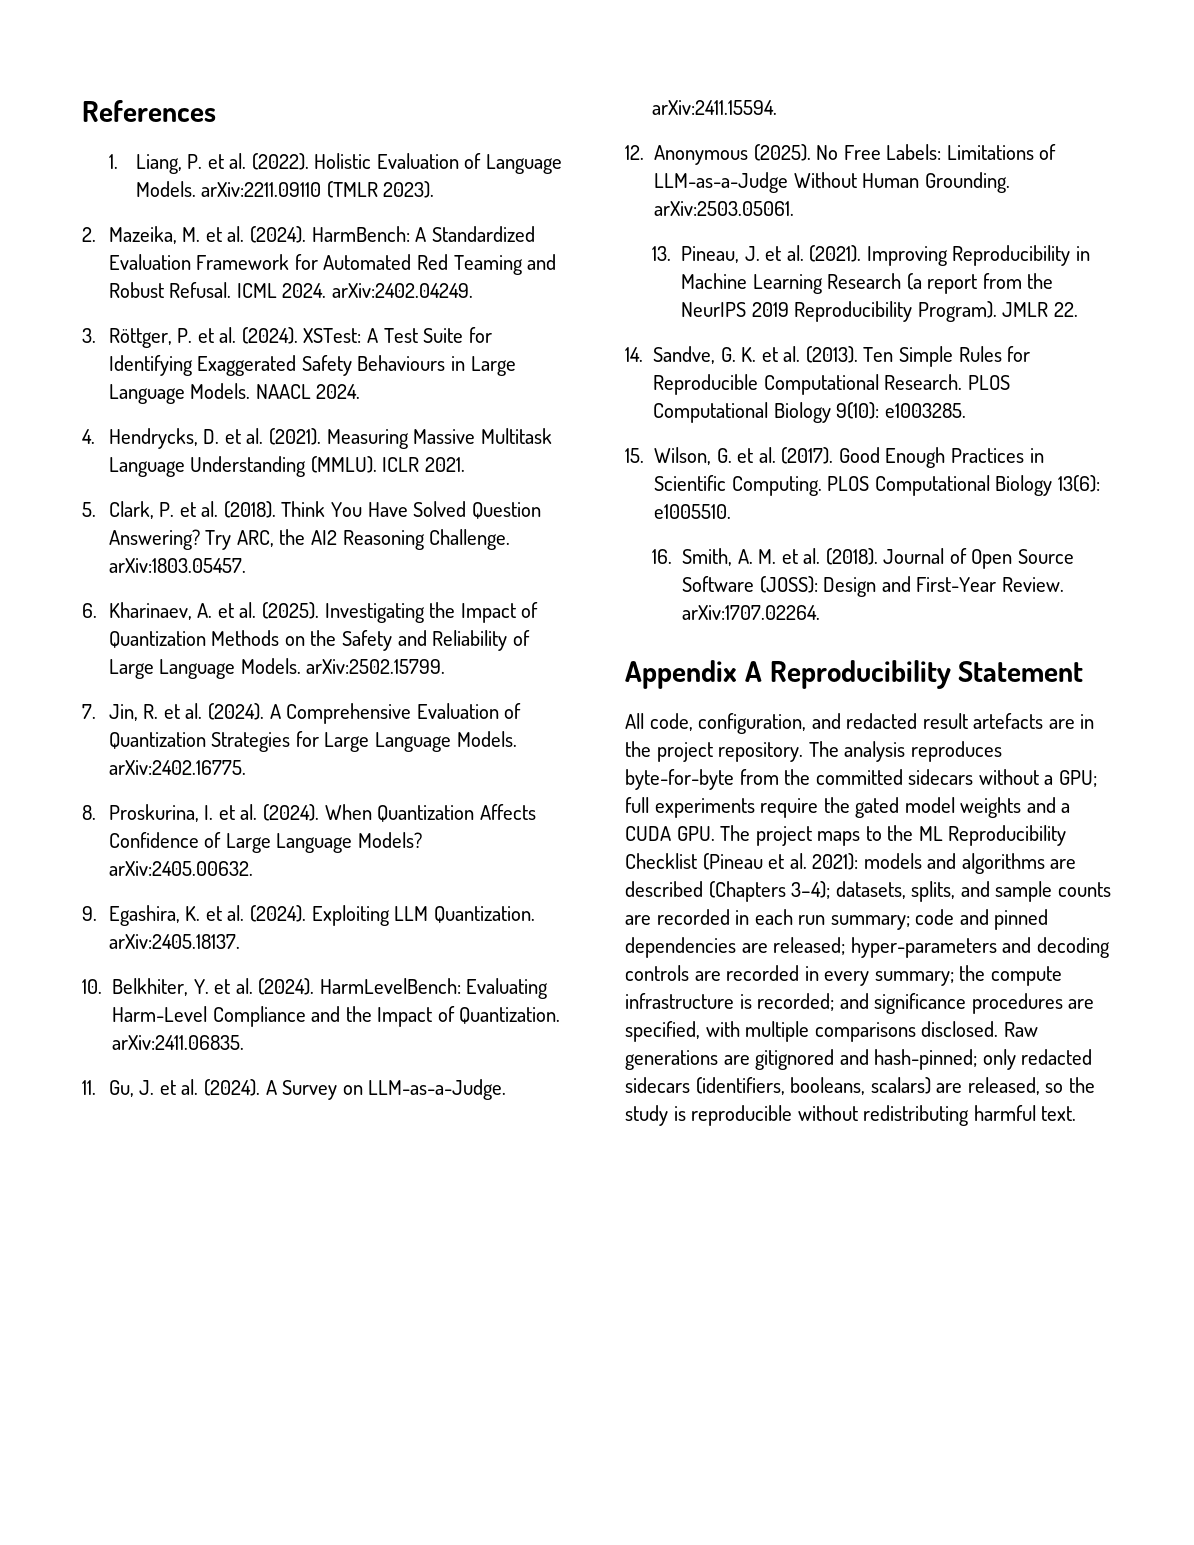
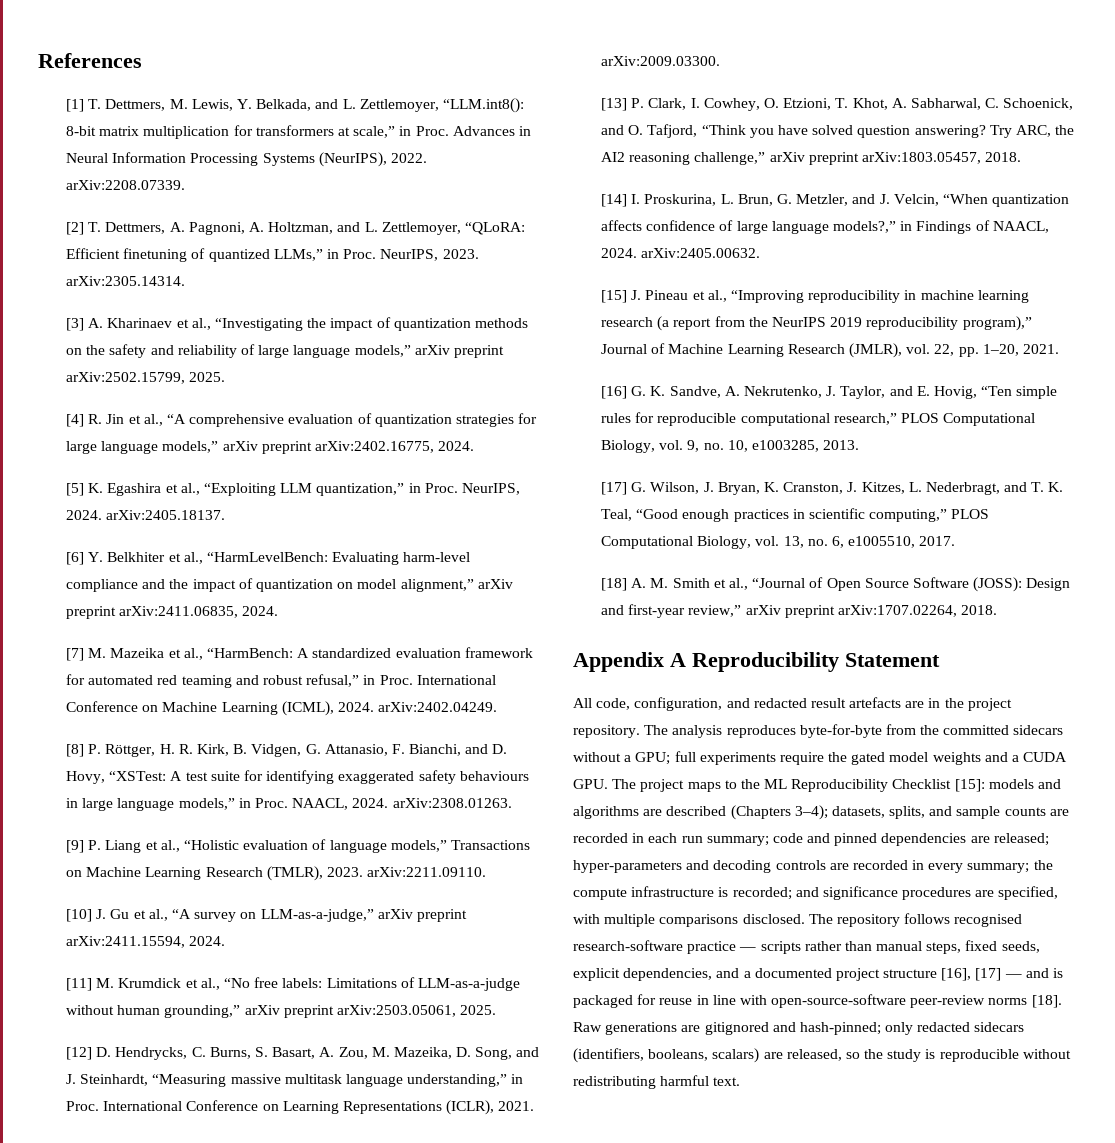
[108,153,562,174] [135,181,435,198] [82,226,535,244] [108,254,557,275] [108,282,473,298] [82,327,492,348] [108,355,516,376] [108,383,361,404] [82,428,552,449] [108,456,465,477] [82,501,541,519] [108,529,511,550] [108,558,246,573] [82,602,539,623] [108,630,530,651] [108,658,446,679] [82,703,522,724] [108,731,517,752] [108,760,246,775] [82,804,536,822] [108,832,422,853] [108,861,253,876] [82,905,535,926] [108,934,240,949] [82,978,549,999] [112,1006,561,1027] [112,1035,245,1050] [82,1079,507,1100] [651,100,777,115] [625,144,1057,165] [654,172,1010,193] [654,201,795,216] [651,245,1090,266] [681,273,902,294] 1. Liang, P. et al. (2022). Holistic Evaluation of Language Models. arXiv:2211.09110 (TMLR 2023). // 2. Mazeika, M. et al. (2024). HarmBench: A Standardized Evaluation Framework for Automated Red Teaming and Robust Refusal. ICML 2024. arXiv:2402.04249. // 3. Röttger, P. et al. (2024). XSTest: A Test Suite for Identifying Exaggerated Safety Behaviours in Large Language Models. NAACL 2024. // 4. Hendrycks, D. et al. (2021). Measuring Massive Multitask Language Understanding (MMLU). ICLR 2021. // 5. Clark, P. et al. (2018). Think You Have Solved Question Answering? Try ARC, the AI2 Reasoning Challenge. arXiv:1803.05457. // 6. Kharinaev, A. et al. (2025). Investigating the Impact of Quantization Methods on the Safety and Reliability of Large Language Models. arXiv:2502.15799. // 7. Jin, R. et al. (2024). A Comprehensive Evaluation of Quantization Strategies for Large Language Models. arXiv:2402.16775. // 8. Proskurina, I. et al. (2024). When Quantization Affects Confidence of Large Language Models? arXiv:2405.00632. // 9. Egashira, K. et al. (2024). Exploiting LLM Quantization. arXiv:2405.18137. // 10. Belkhiter, Y. et al. (2024). HarmLevelBench: Evaluating Harm-Level Compliance and the Impact of Quantization. arXiv:2411.06835. // 11. Gu, J. et al. (2024). A Survey on LLM-as-a-Judge. arXiv:2411.15594. // 12. Anonymous (2025). No Free Labels: Limitations of LLM-as-a-Judge Without Human Grounding. arXiv:2503.05061. // 13. Pineau, J. et al. (2021). Improving Reproducibility in Machine Learning Research -> [66,98,524,113] [66,125,531,139] [66,152,427,167] [66,180,186,190] [66,222,525,235] [66,248,479,262] [66,276,186,286] [66,317,528,331] [66,344,504,358] [66,372,226,384] [66,413,538,427] [66,441,475,454] [66,483,520,496] [66,510,226,520] [66,552,471,565] [66,578,513,592] [66,606,279,619] [66,647,533,661] [66,674,496,688] [66,701,498,716] [66,744,508,757] [66,770,529,784] [66,798,512,811] [66,839,530,853] [66,866,487,881] [66,909,467,922] [66,936,226,948] [66,977,520,991] [66,1005,497,1018] [66,1047,540,1060] [66,1074,524,1087] [66,1100,535,1115] [601,56,721,66] [601,98,1074,111] [601,124,1075,138] [601,152,1022,165] [601,194,1070,207] [601,220,1049,234] [601,248,761,258] [601,290,1029,303] [601,317,654,327] [1] T. Dettmers, M. Lewis, Y. Belkada, and L. Zettlemoyer, “LLM.int8(): 8-bit matrix multiplication for transformers at scale,” in Proc. Advances in Neural Information Processing Systems (NeurIPS), 2022. arXiv:2208.07339. // [2] T. Dettmers, A. Pagnoni, A. Holtzman, and L. Zettlemoyer, “QLoRA: Efficient finetuning of quantized LLMs,” in Proc. NeurIPS, 2023. arXiv:2305.14314. // [3] A. Kharinaev et al., “Investigating the impact of quantization methods on the safety and reliability of large language models,” arXiv preprint arXiv:2502.15799, 2025. // [4] R. Jin et al., “A comprehensive evaluation of quantization strategies for large language models,” arXiv preprint arXiv:2402.16775, 2024. // [5] K. Egashira et al., “Exploiting LLM quantization,” in Proc. NeurIPS, 2024. arXiv:2405.18137. // [6] Y. Belkhiter et al., “HarmLevelBench: Evaluating harm-level compliance and the impact of quantization on model alignment,” arXiv preprint arXiv:2411.06835, 2024. // [7] M. Mazeika et al., “HarmBench: A standardized evaluation framework for automated red teaming and robust refusal,” in Proc. International Conference on Machine Learning (ICML), 2024. arXiv:2402.04249. // [8] P. Röttger, H. R. Kirk, B. Vidgen, G. Attanasio, F. Bianchi, and D. Hovy, “XSTest: A test suite for identifying exaggerated safety behaviours in large language models,” in Proc. NAACL, 2024. arXiv:2308.01263. // [9] P. Liang et al., “Holistic evaluation of language models,” Transactions on Machine Learning Research (TMLR), 2023. arXiv:2211.09110. // [10] J. Gu et al., “A survey on LLM-as-a-judge,” arXiv preprint arXiv:2411.15594, 2024. // [11] M. Krumdick et al., “No free labels: Limitations of LLM-as-a-judge without human grounding,” arXiv preprint arXiv:2503.05061, 2025. // [12] D. Hendrycks, C. Burns, S. Basart, A. Zou, M. Mazeika, D. Song, and J. Steinhardt, “Measuring massive multitask language understanding,” in Proc. International Conference on Learning Representations (ICLR), 2021. arXiv:2009.03300. // [13] P. Clark, I. Cowhey, O. Etzioni, T. Khot, A. Sabharwal, C. Schoenick, and O. Tafjord, “Think you have solved question answering? Try ARC, the AI2 reasoning challenge,” arXiv preprint arXiv:1803.05457, 2018. // [14] I. Proskurina, L. Brun, G. Metzler, and J. Velcin, “When quantization affects confidence of large language models?,” in Findings of NAACL, 2024. arXiv:2405.00632. // [15] J. Pineau et al., “Improving reproducibility in machine learning research
[794,301,1078,322] [625,346,1031,367] [653,374,1010,395] [653,402,966,423] [625,447,1044,468] [654,475,1100,496] [654,504,732,519] [651,548,945,566] Reproducibility Program). JMLR 22. // 14. Sandve, G. K. et al. (2013). Ten Simple Rules for Reproducible Computational Research. PLOS Computational Biology 9(10): e1003285. // 15. Wilson, G. et al. (2017). Good Enough Practices in Scientific Computing. PLOS Computational Biology 13(6): e1005510. // 16. Smith, A. M. et al. (2018). Journal -> [866,316,1032,331] [601,343,1059,358] [601,386,1058,399] [601,412,1036,426] [601,440,860,453] [601,482,1064,495] [601,508,990,522] [601,536,956,549] [601,578,806,591] reproducibility program),” Journal of Machine Learning Research (JMLR), vol. 22, pp. 1–20, 2021. // [16] G. K. Sandve, A. Nekrutenko, J. Taylor, and E. Hovig, “Ten simple rules for reproducible computational research,” PLOS Computational Biology, vol. 9, no. 10, e1003285, 2013. // [17] G. Wilson, J. Bryan, K. Cranston, J. Kitzes, L. Nederbragt, and T. K. Teal, “Good enough practices in scientific computing,” PLOS Computational Biology, vol. 13, no. 6, e1005510, 2017. // [18] A. M. Smith et al., “Journal
[916,577,1064,592] [682,605,821,620] First-Year Review. arXiv:1707.02264. -> [628,604,998,618] first-year review,” arXiv preprint arXiv:1707.02264, 2018.
[702,853,859,870] (Pineau et al. 2021): -> [954,779,985,792] [15]:
(999, 1029) none -> [808,913,1023,927] [573,940,1040,954] [573,968,1064,981] [573,994,1062,1008] The repository follows recognised research-software practice — scripts rather than manual steps, fixed seeds, explicit dependencies, and a documented project structure [16], [17] — and is packaged for reuse in line with open-source-software peer-review norms [18].

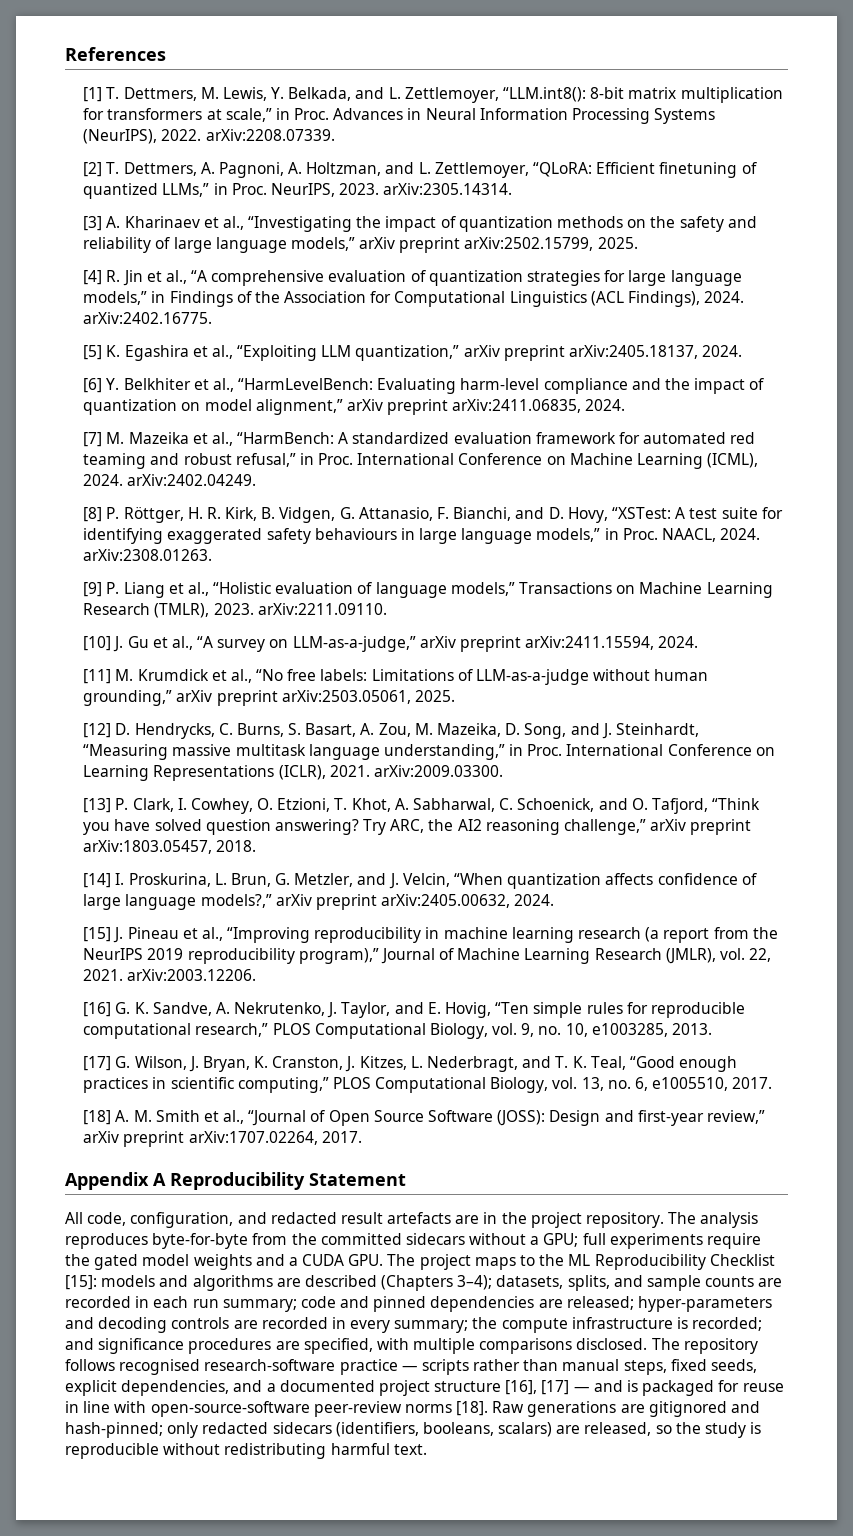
[222,441,475,454] arXiv preprint arXiv:2402.16775, 2024. -> [151,291,745,307] [83,312,213,324] in Findings of the Association for Computational Linguistics (ACL Findings), 2024. arXiv:2402.16775.
[408,483,520,495] [66,510,226,520] in Proc. NeurIPS, 2024. arXiv:2405.18137. -> [463,345,743,361] arXiv preprint arXiv:2405.18137, 2024.
[900,220,1049,234] [601,248,761,258] in Findings of NAACL, 2024. arXiv:2405.00632. -> [275,894,555,910] arXiv preprint arXiv:2405.00632, 2024.
[958,344,1059,357] pp. 1–20, 2021. -> [83,969,257,981] 2021. arXiv:2003.12206.
[961,605,998,615] 2018. -> [321,1131,362,1143] 2017.

